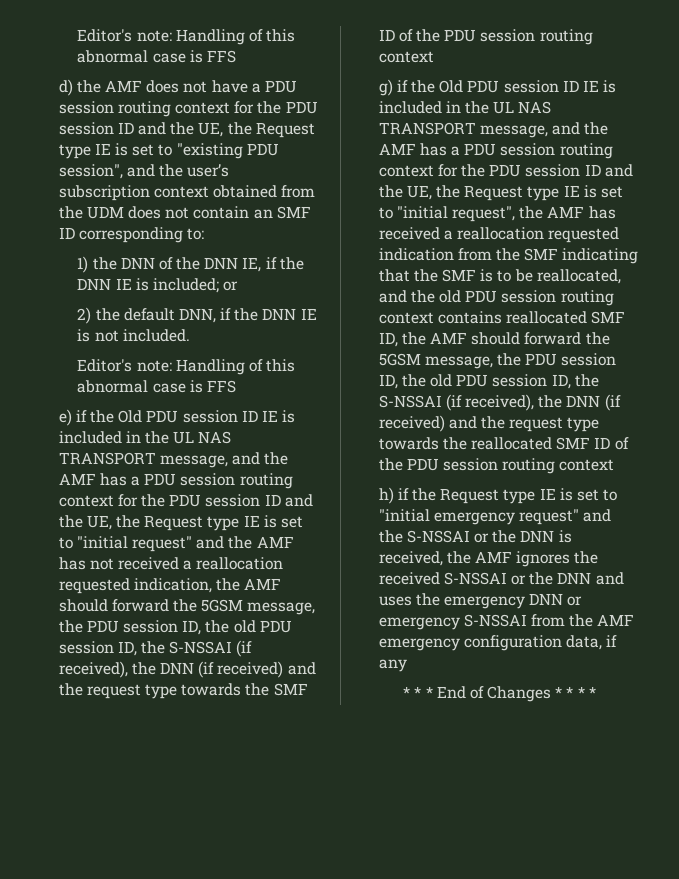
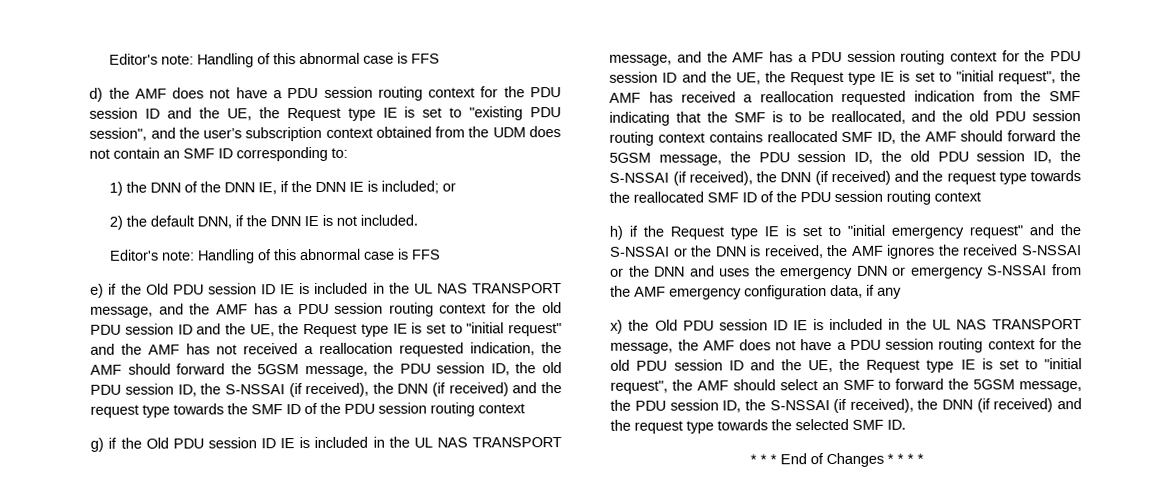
(166, 500) none -> [542,302,562,314] old
(407, 665) none -> [610,318,1082,334] [610,338,1082,354] [610,358,1082,373] [610,378,1082,394] [610,398,1082,414] [610,418,907,434] // x) the Old PDU session ID IE is included in the UL NAS TRANSPORT message, the AMF does not have a PDU session routing context for the old PDU session ID and the UE, the Request type IE is set to "initial request", the AMF should select an SMF to forward the 5GSM message, the PDU session ID, the S-NSSAI (if received), the DNN (if received) and the request type towards the selected SMF ID.

